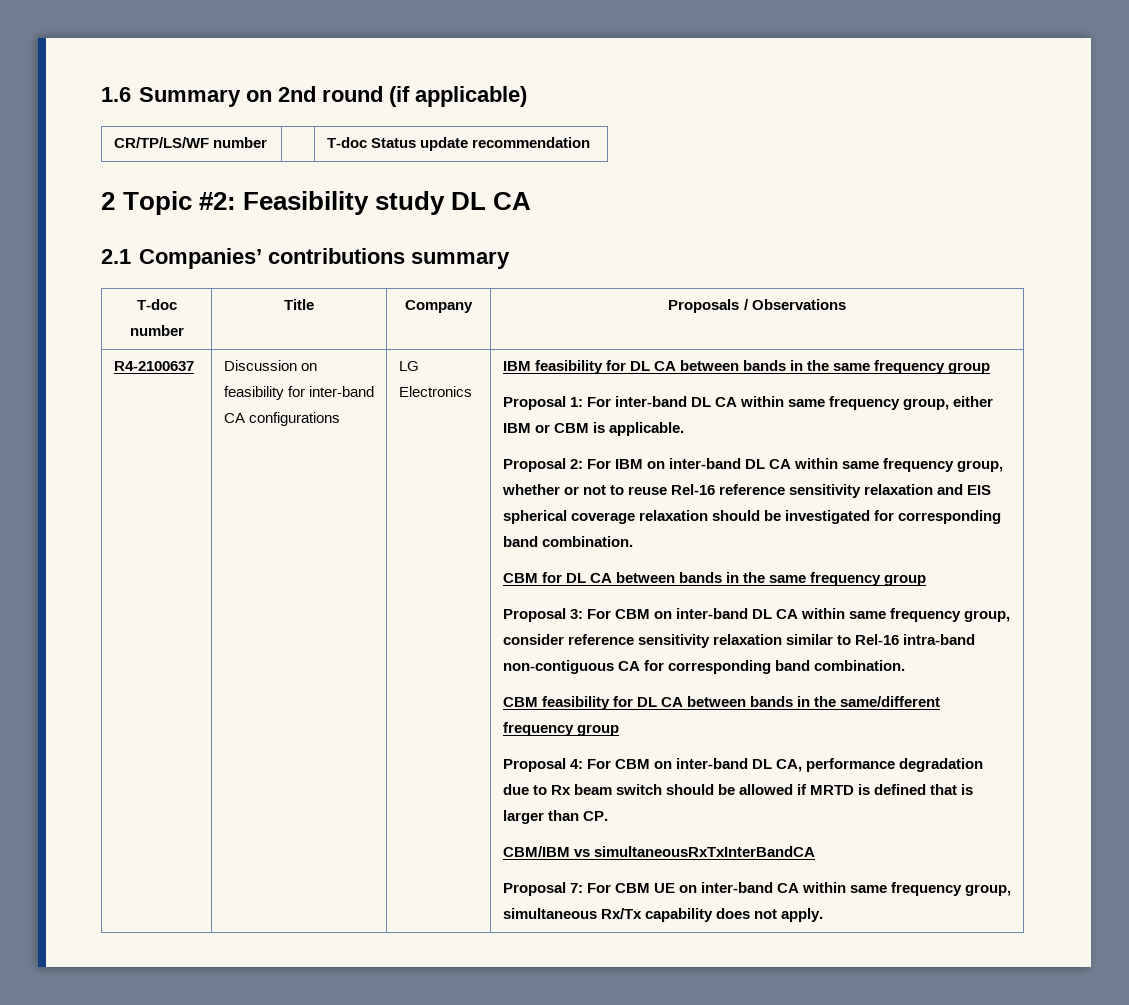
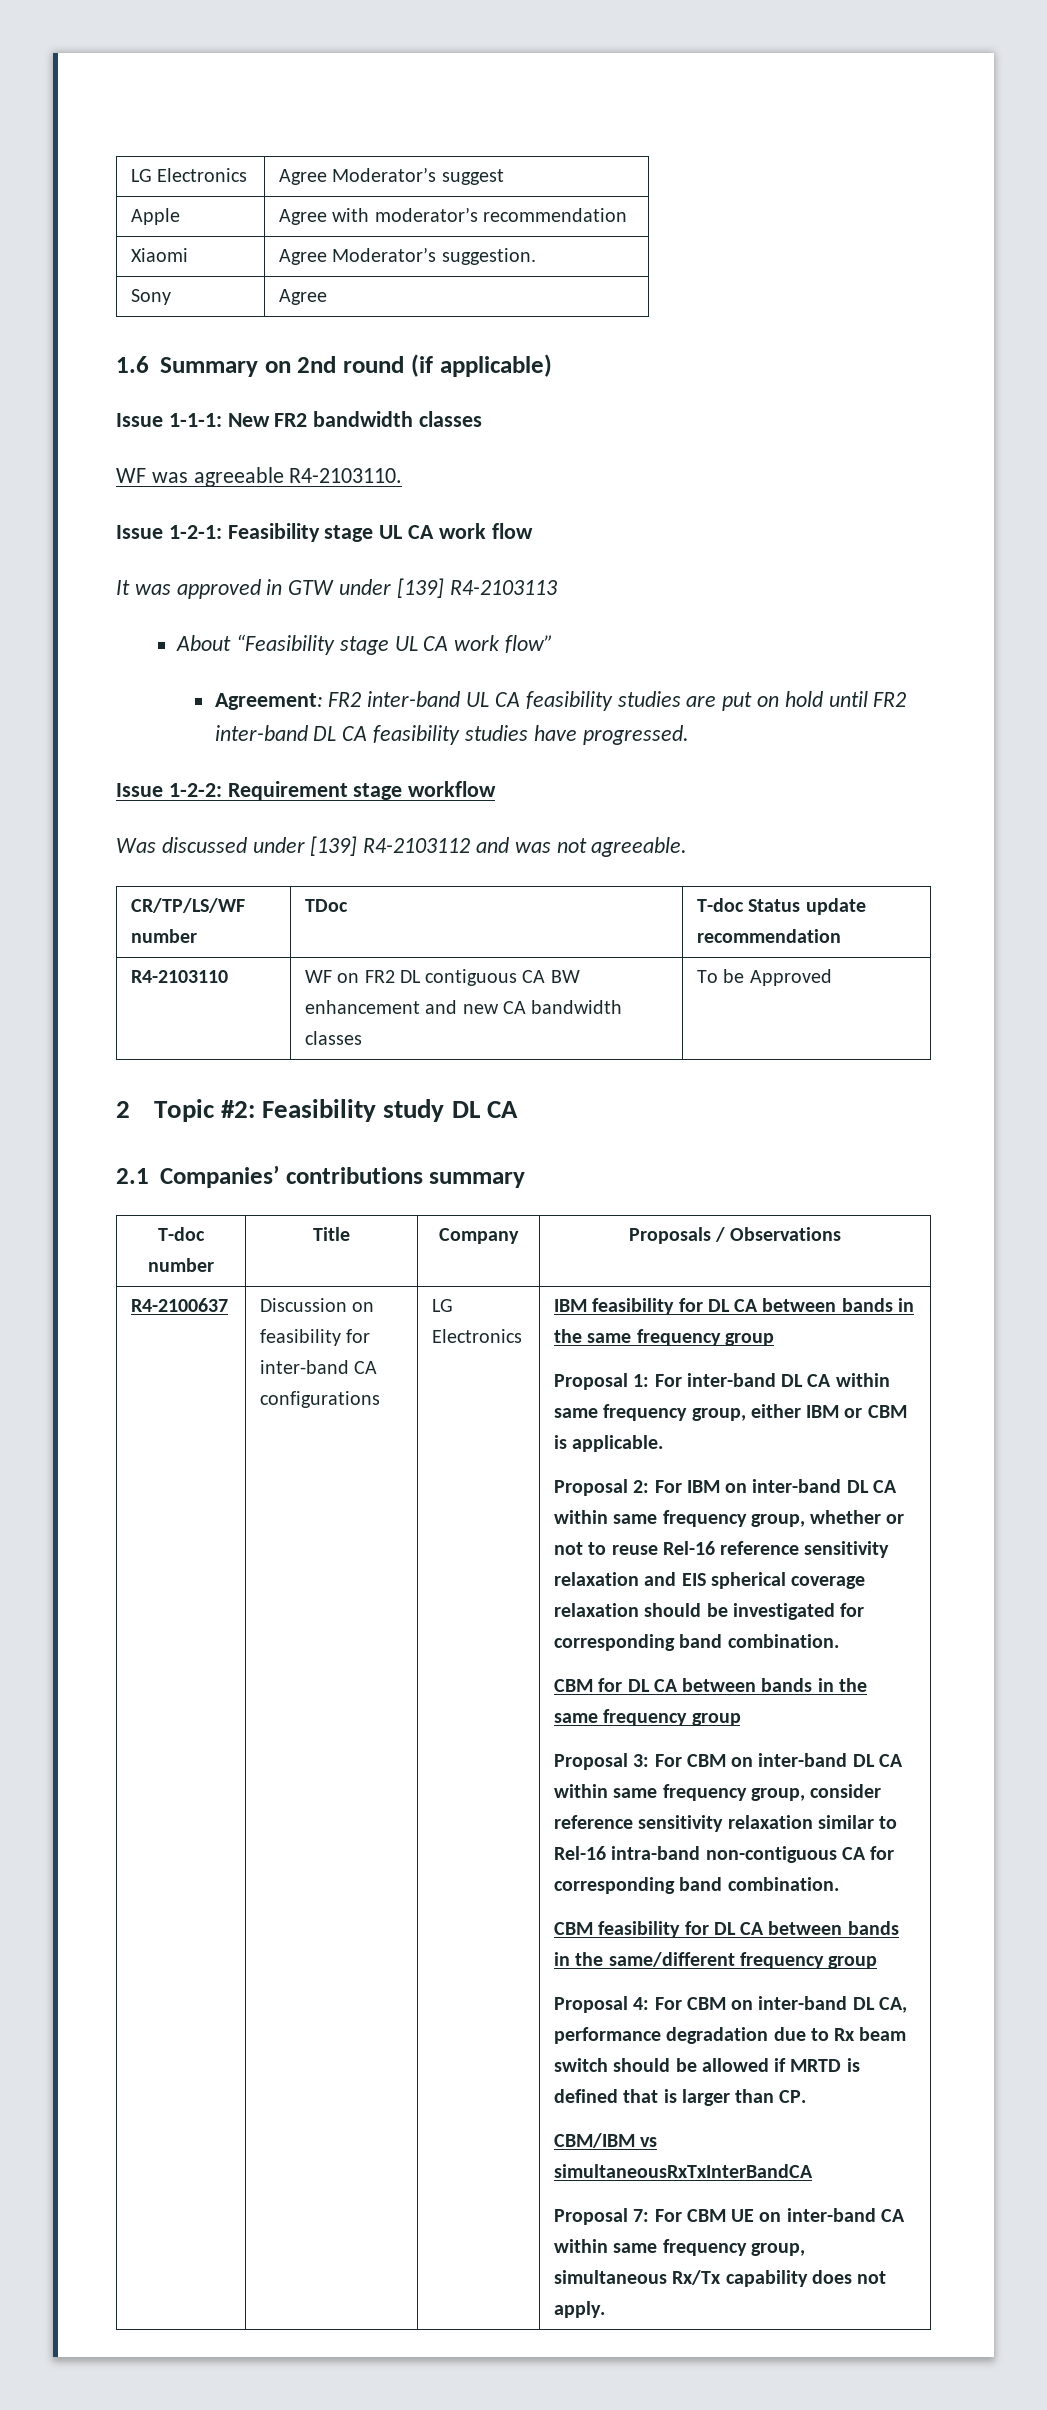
(101, 94) none -> [130,168,248,182] [278,167,504,185] [130,208,180,225] [278,207,627,225] [130,248,188,262] [278,247,536,265] [130,289,171,305] [278,289,327,305] LG Electronics | Agree Moderator’s suggest // Apple | Agree with moderator’s recommendation // Xiaomi | Agree Moderator’s suggestion. // Sony | Agree //
(528, 96) none -> [116,411,483,427] [116,467,403,487] [116,523,533,542] [116,578,557,599] [176,634,553,655] [214,691,907,711] [214,725,689,745] [116,781,497,800] [116,836,688,857] // Issue 1-1-1: New FR2 bandwidth classes // WF was agreeable R4-2103110. // Issue 1-2-1: Feasibility stage UL CA work flow // It was approved in GTW under [139] R4-2103113 // About “Feasibility stage UL CA work flow” // Agreement: FR2 inter-band UL CA feasibility studies are put on hold until FR2 inter-band DL CA feasibility studies have progressed. // Issue 1-2-2: Requirement stage workflow // Was discussed under [139] R4-2103112 and was not agreeable.
(267, 142) none -> [304,899,348,912] TDoc
(590, 142) none -> [130,970,228,983] [304,969,580,986] [304,1000,623,1014] [304,1031,362,1045] [696,969,832,986] // R4-2103110 | WF on FR2 DL contiguous CA BW enhancement and new CA bandwidth classes | To be Approved

